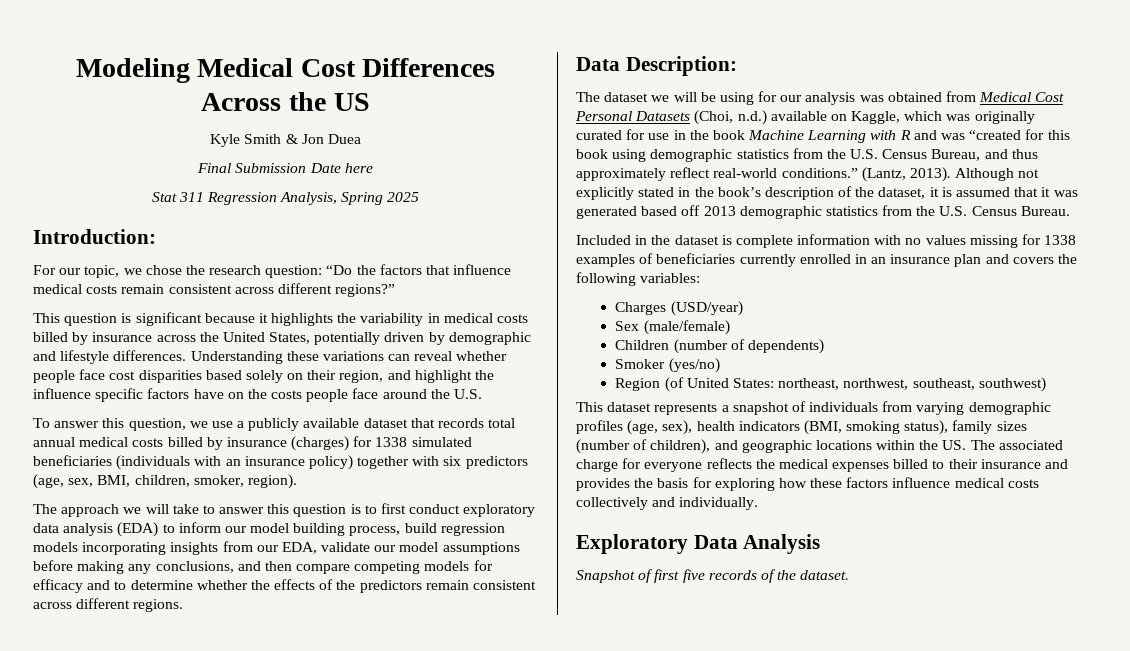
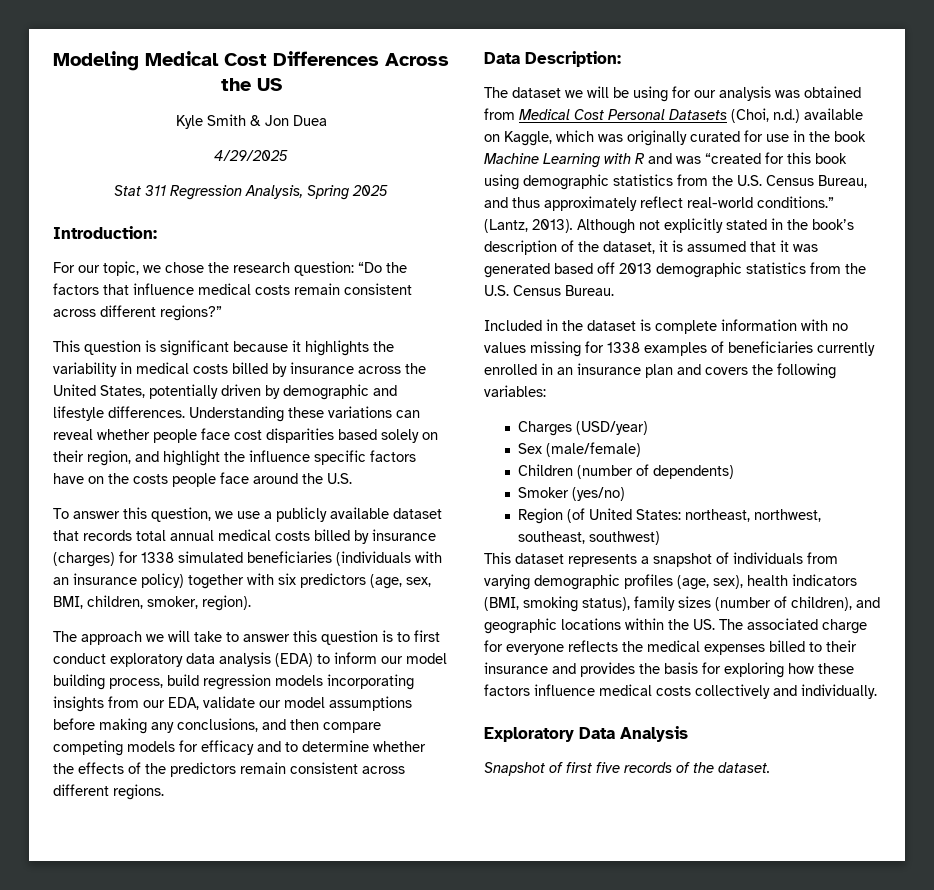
[197,163,373,173] Final Submission Date here -> [214,150,288,161] 4/29/2025

